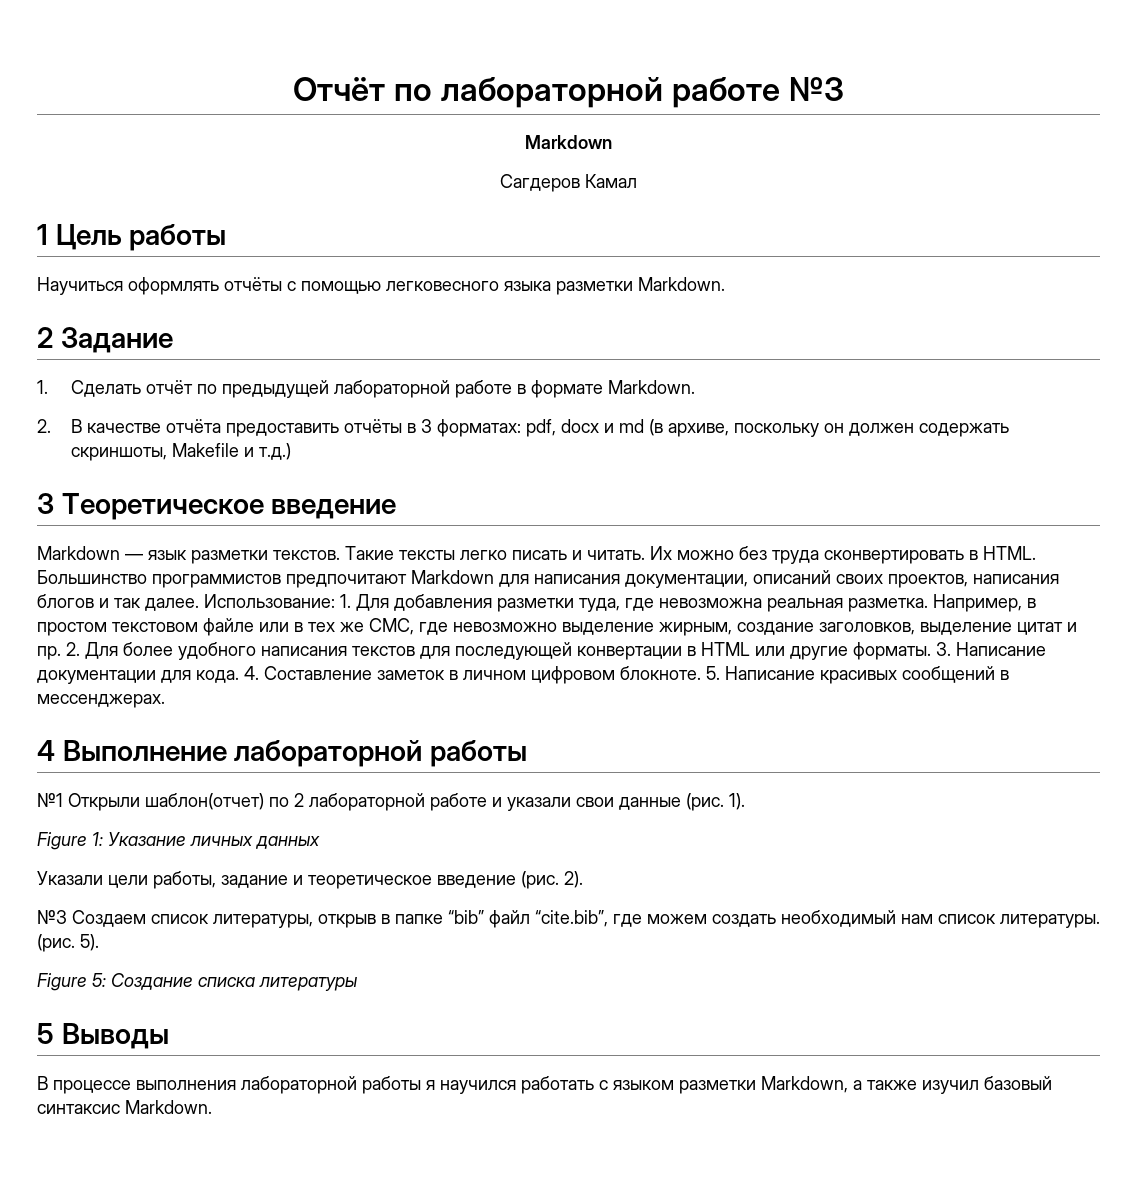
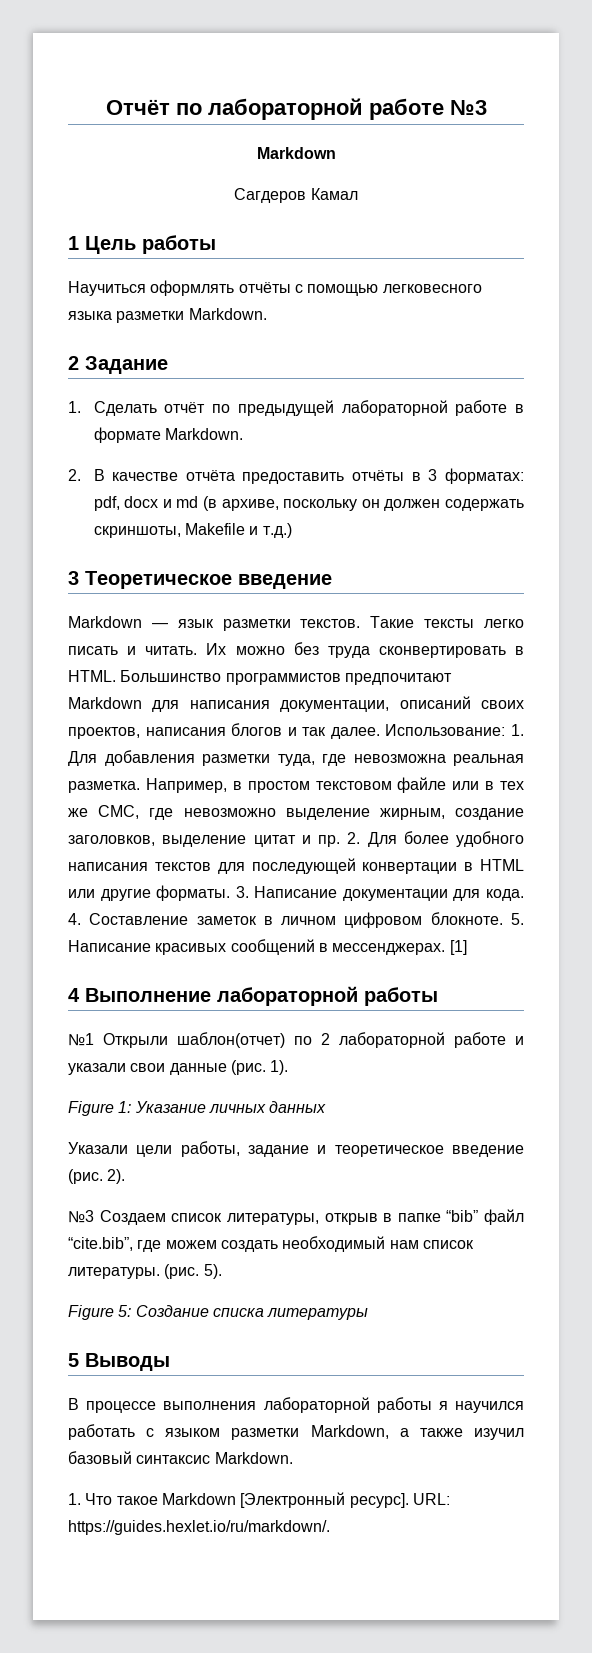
(165, 701) none -> [449,940,467,955] [1]
(212, 1107) none -> [68,1492,450,1508] [68,1520,330,1535] // 1. Что такое Markdown [Электронный ресурс]. URL: https://guides.hexlet.io/ru/markdown/.

